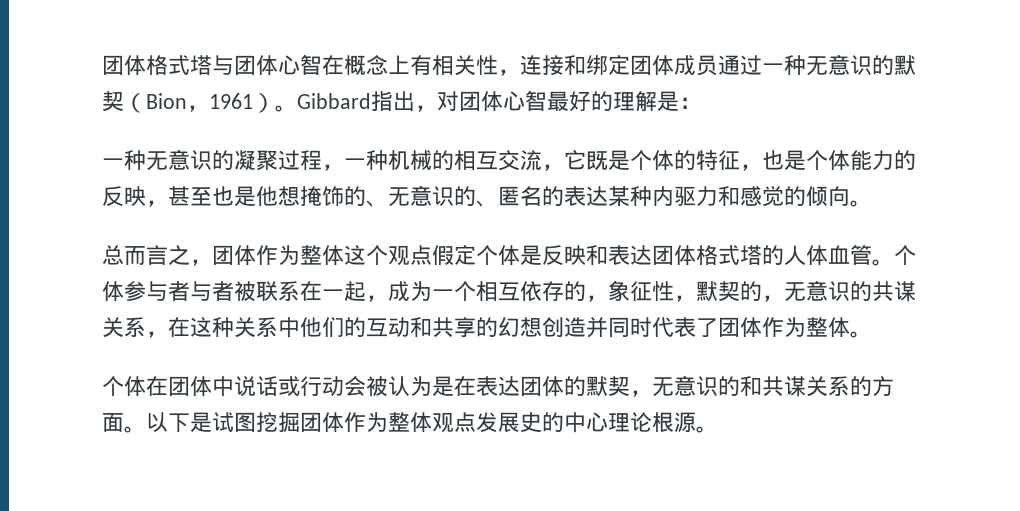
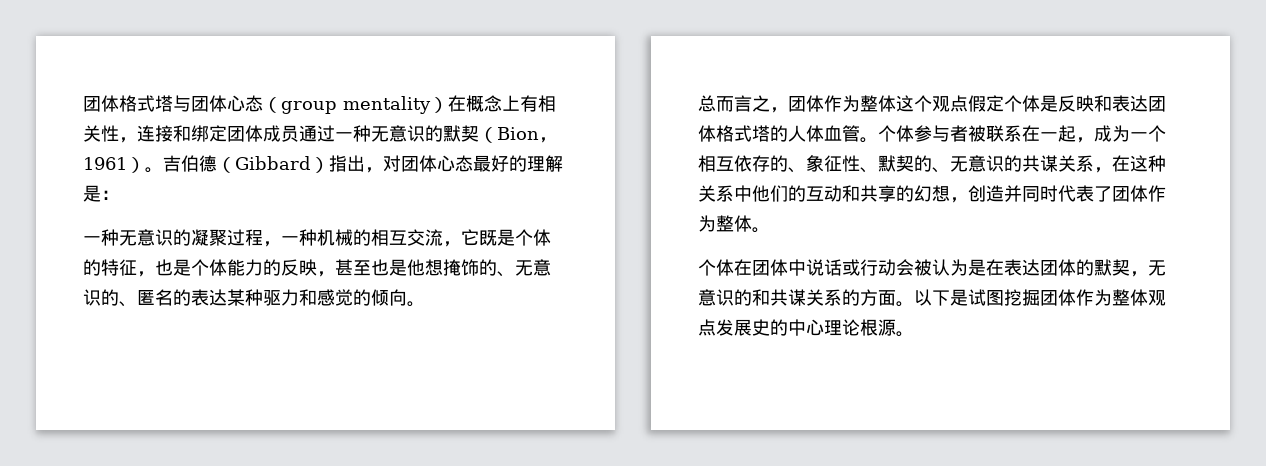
[300,54,322,75] 智 -> [245,95,448,114] 态（group mentality）
[297,93,371,109] Gibbard -> [163,155,329,173] 吉伯德（Gibbard）
[525,90,547,111] 智 -> [455,155,473,172] 态
[652,186,674,206] 内 -> (263, 297) none
[190,281,234,302] 与者 -> (968, 133) none
[586,280,784,302] ，象征性，默契的， -> [788,155,950,173] 、象征性、默契的、
(542, 327) none -> [950,197,968,203] ，

